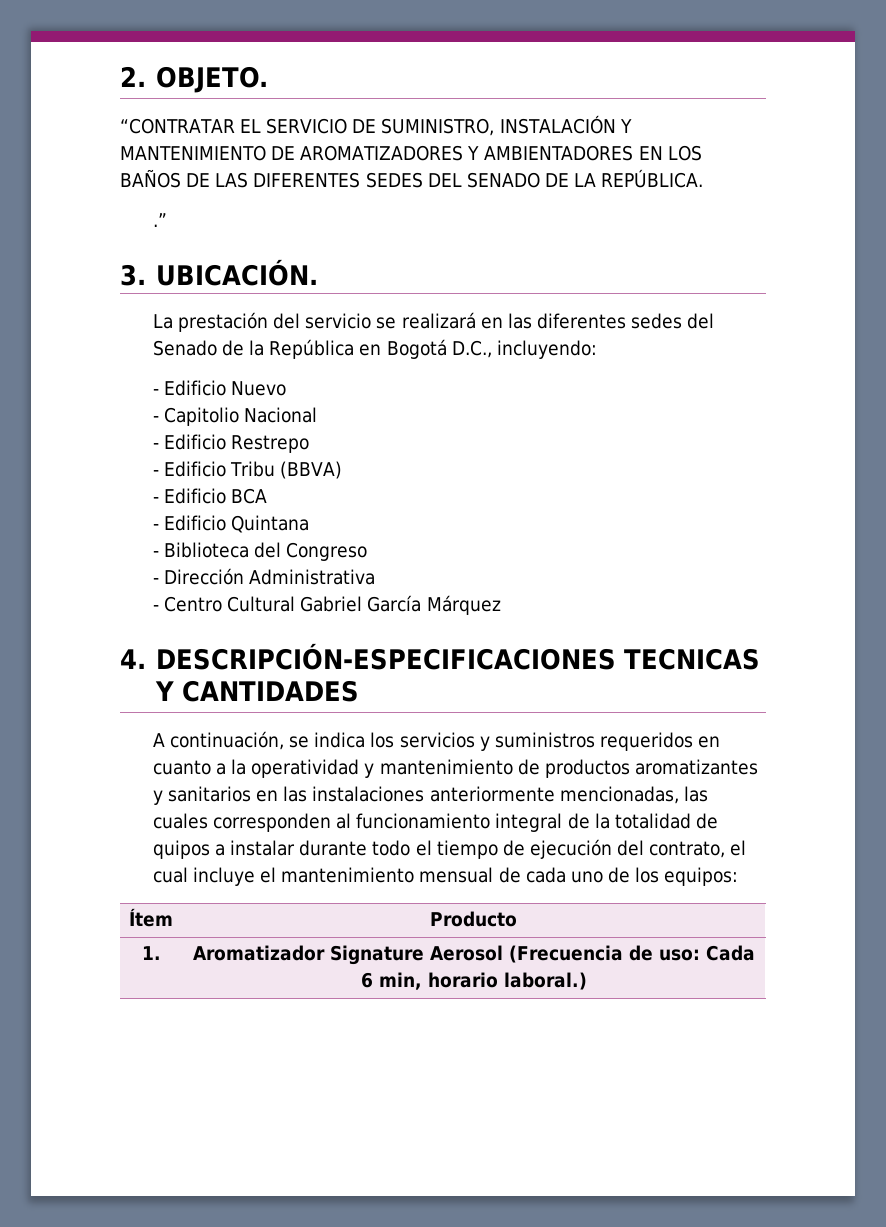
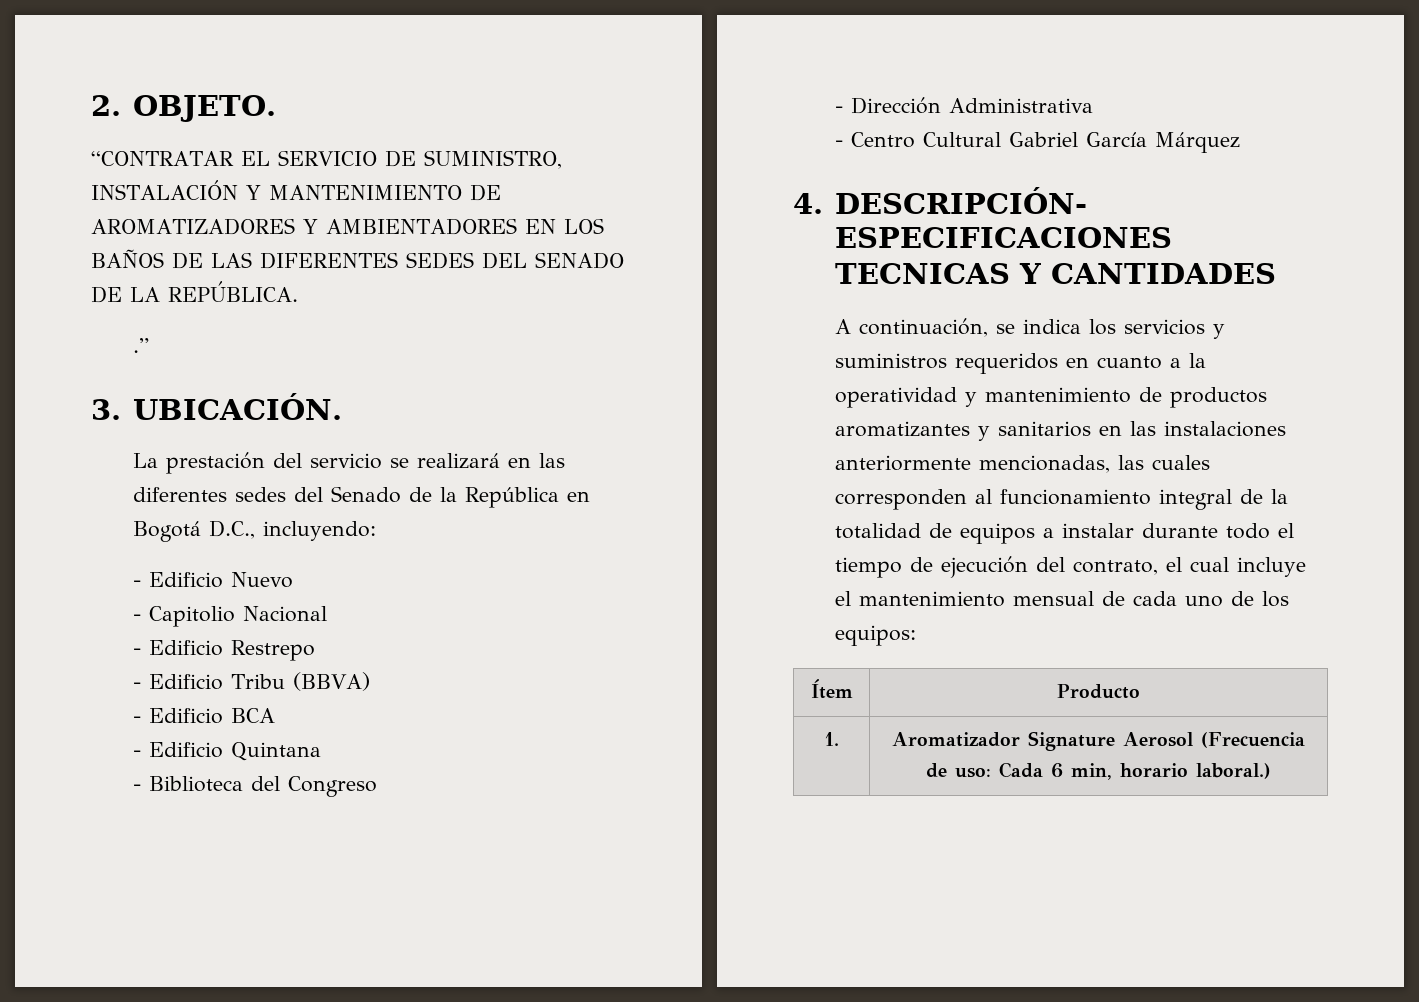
[152,840,210,859] quipos -> [959,523,1035,544] equipos

